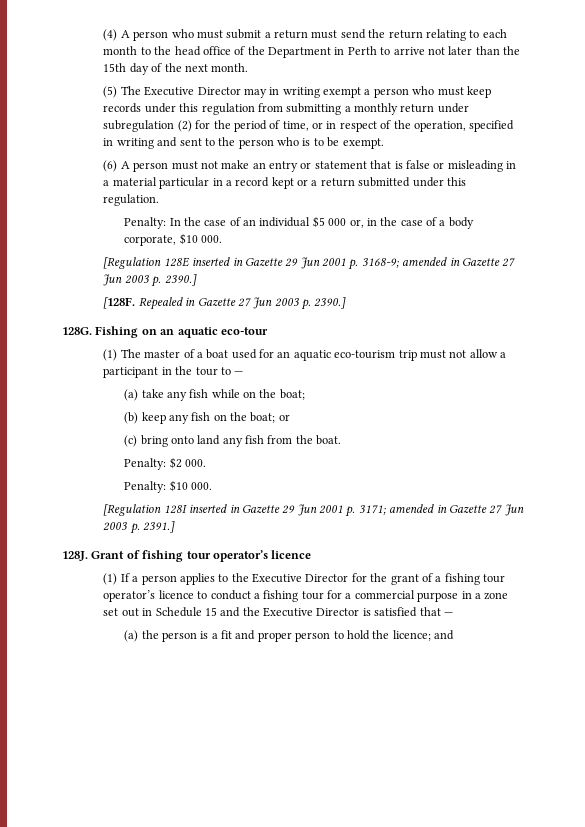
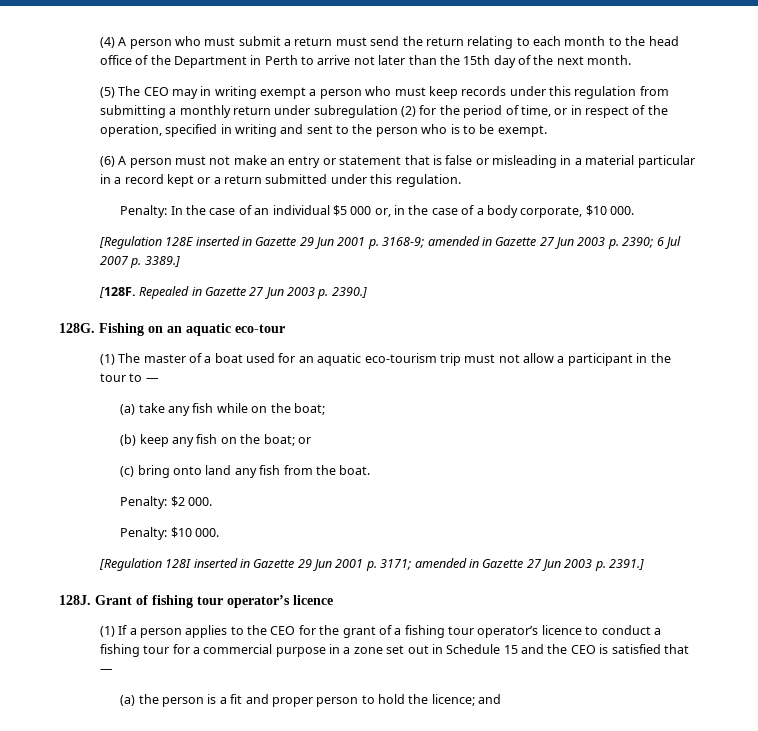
[144,86,241,96] Executive Director -> [143,87,169,96] CEO
[164,274,197,286] 2390.] -> [622,236,681,249] [99,256,180,268] 2390; 6 Jul 2007 p. 3389.]
[252,573,349,583] Executive Director -> [270,626,296,635] CEO
[263,607,360,617] Executive Director -> [570,645,596,654] CEO

